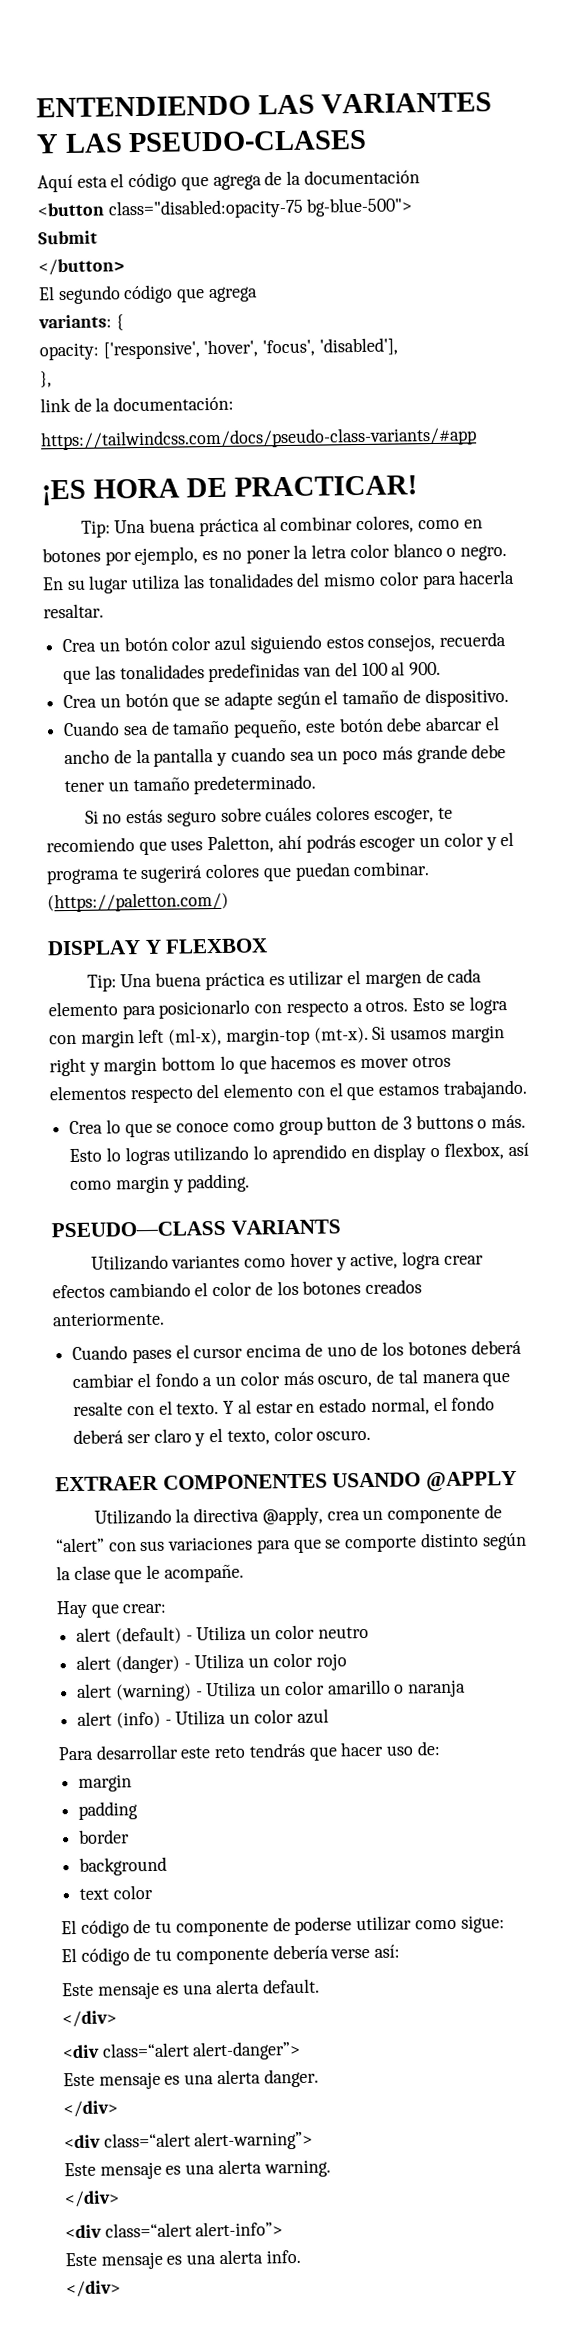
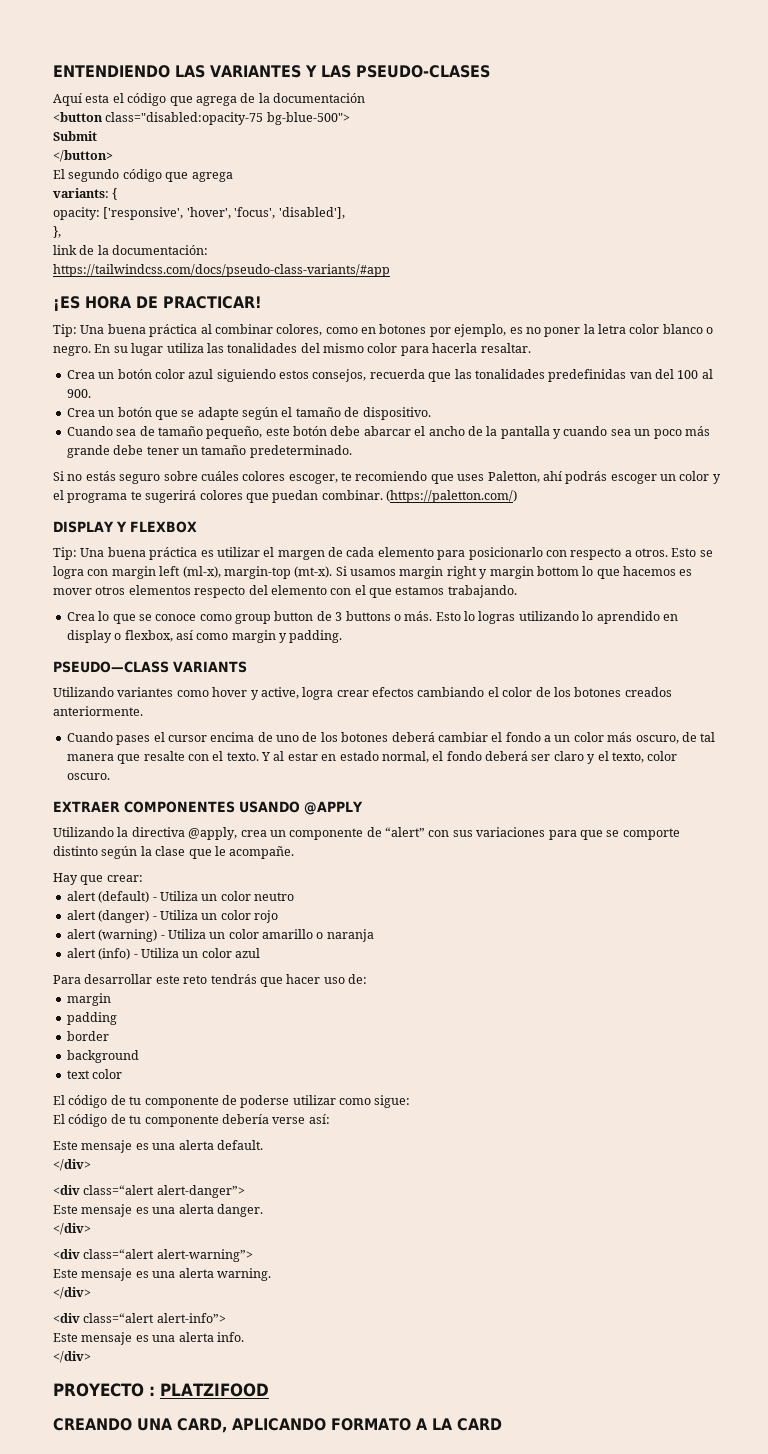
(121, 2289) none -> [53,1383,269,1397] [53,1418,502,1433] // PROYECTO : PLATZIFOOD // CREANDO UNA CARD, APLICANDO FORMATO A LA CARD

